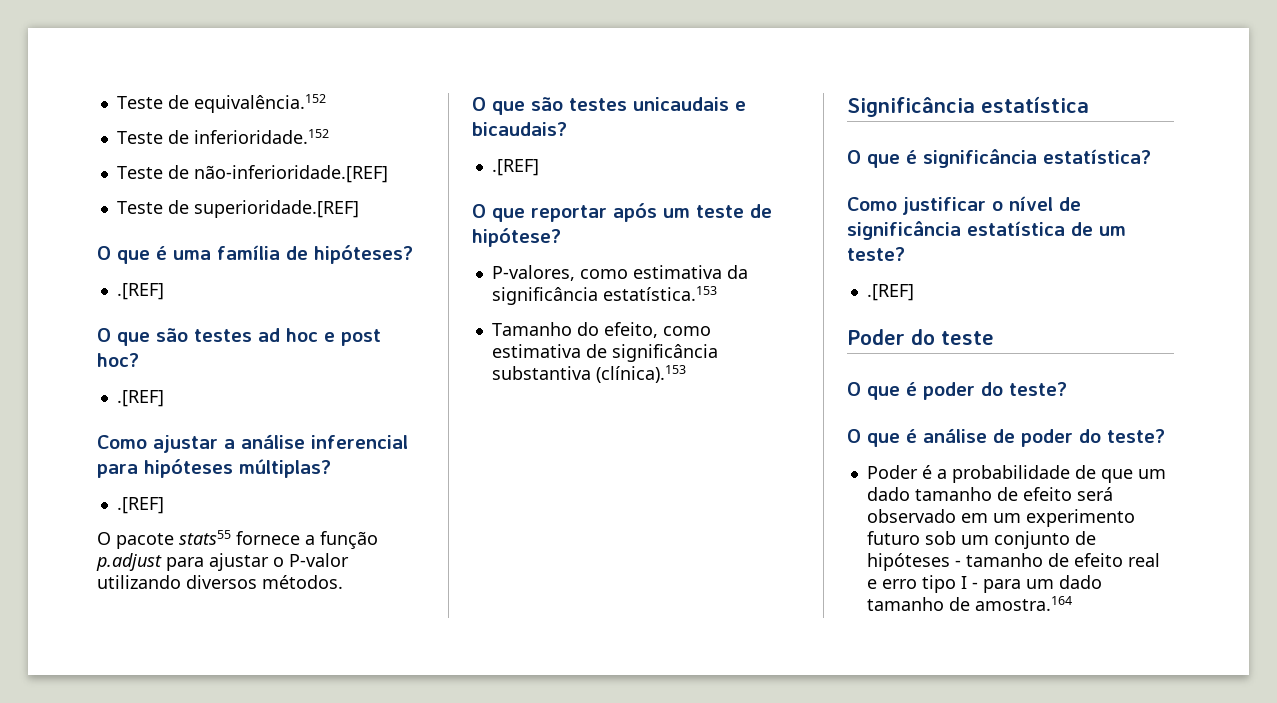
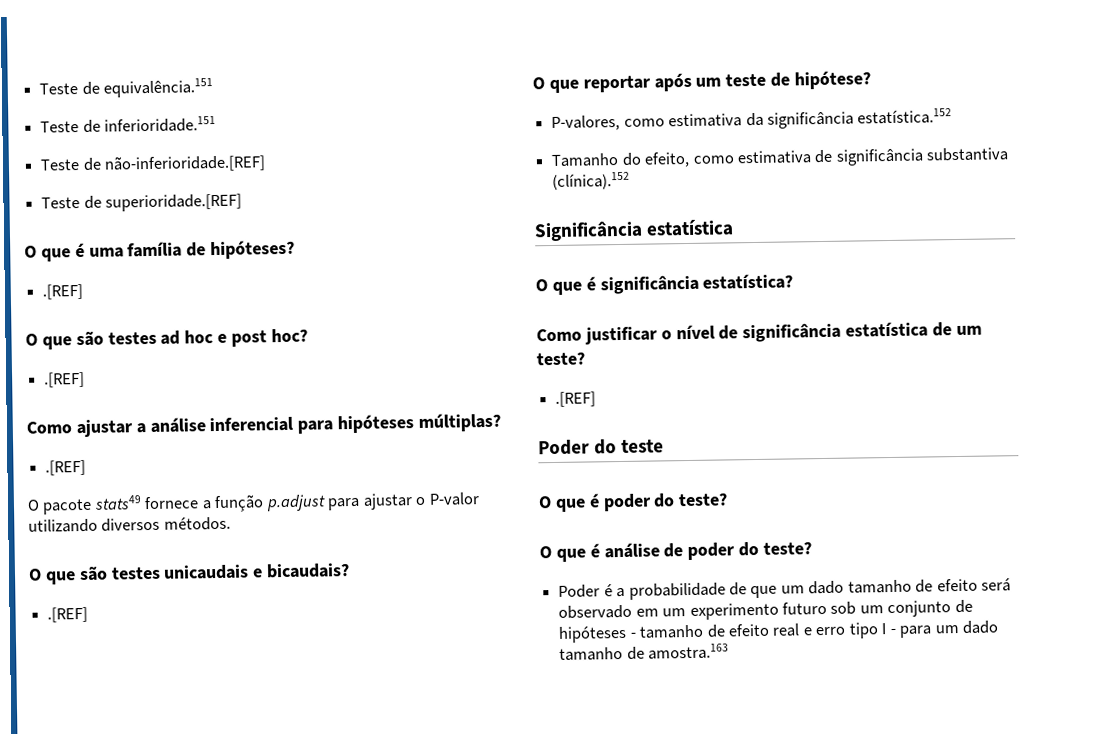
[116,94,326,113] [116,129,329,144] Teste de equivalência.152 // Teste de inferioridade.152 -> [39,78,214,98] [40,115,217,133] Teste de equivalência.151 // Teste de inferioridade.151
[179,530,231,545] stats55 -> [93,495,142,510] stats49
[602,286,717,301] estatística.153 -> [857,108,953,125] estatística.152
[595,365,686,383] (clínica).153 -> [552,171,631,190] (clínica).152
[974,596,1072,611] amostra.164 -> [648,643,730,660] amostra.163

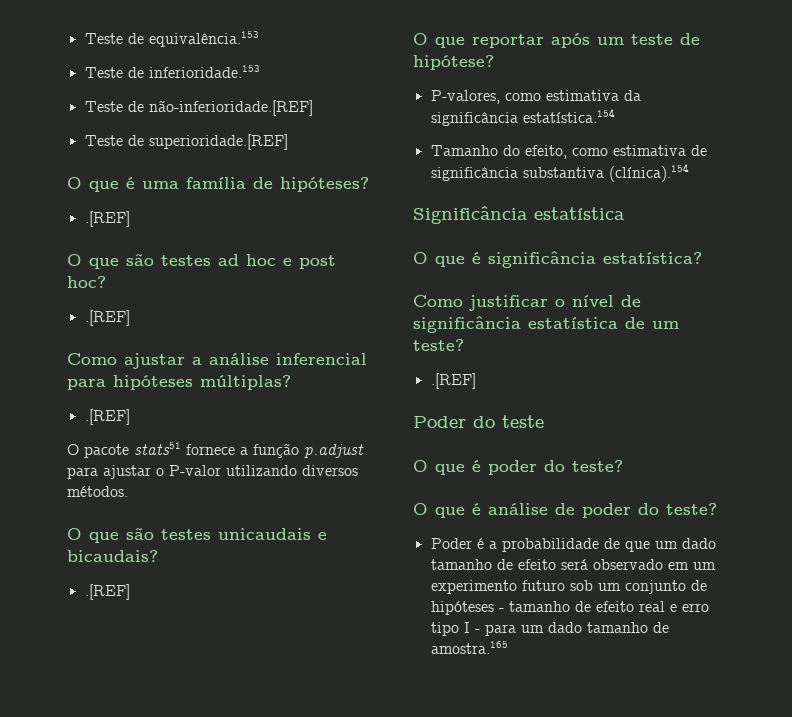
[39,78,214,98] [40,115,217,133] Teste de equivalência.151 // Teste de inferioridade.151 -> [84,31,259,47] [84,65,260,78] Teste de equivalência.153 // Teste de inferioridade.153
[93,495,142,510] stats49 -> [134,442,181,455] stats51
[857,108,953,125] estatística.152 -> [522,108,615,123] estatística.154
[552,171,631,190] (clínica).152 -> [608,163,689,182] (clínica).154
[648,643,730,660] amostra.163 -> [430,641,508,654] amostra.165

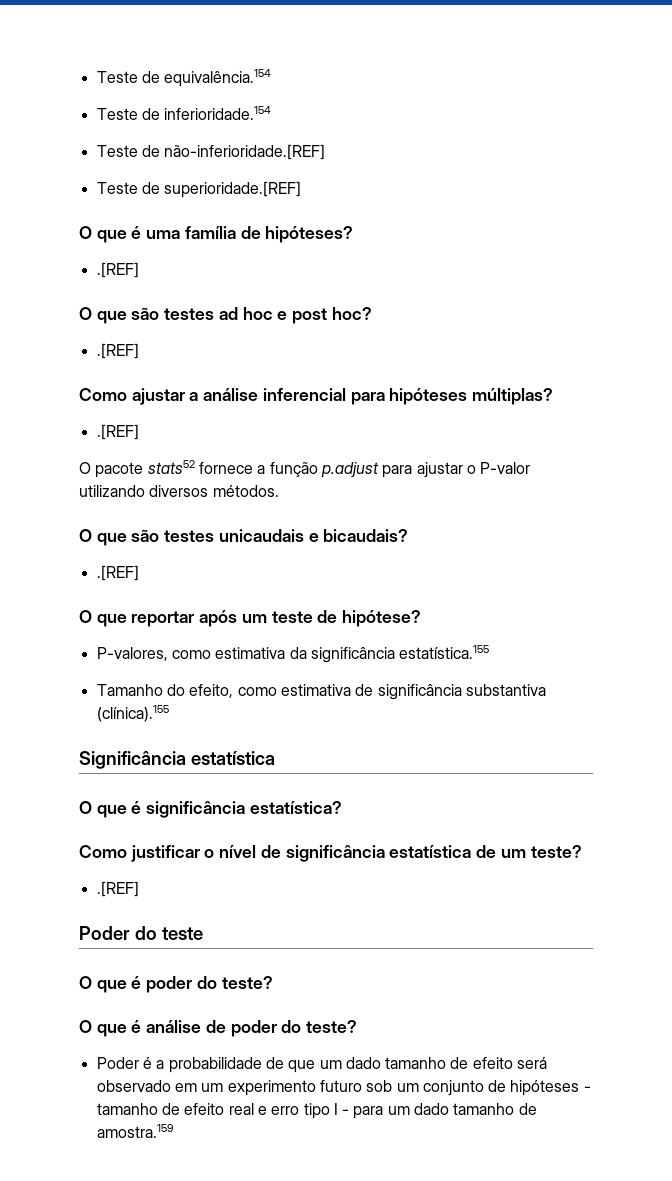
[84,31,259,47] [84,65,260,78] Teste de equivalência.153 // Teste de inferioridade.153 -> [96,69,272,87] [96,106,272,120] Teste de equivalência.154 // Teste de inferioridade.154
[134,442,181,455] stats51 -> [147,460,195,474] stats52
[522,108,615,123] estatística.154 -> [399,645,490,659] estatística.155
[608,163,689,182] (clínica).154 -> [96,705,169,722] (clínica).155
[430,641,508,654] amostra.165 -> [96,1124,173,1138] amostra.159

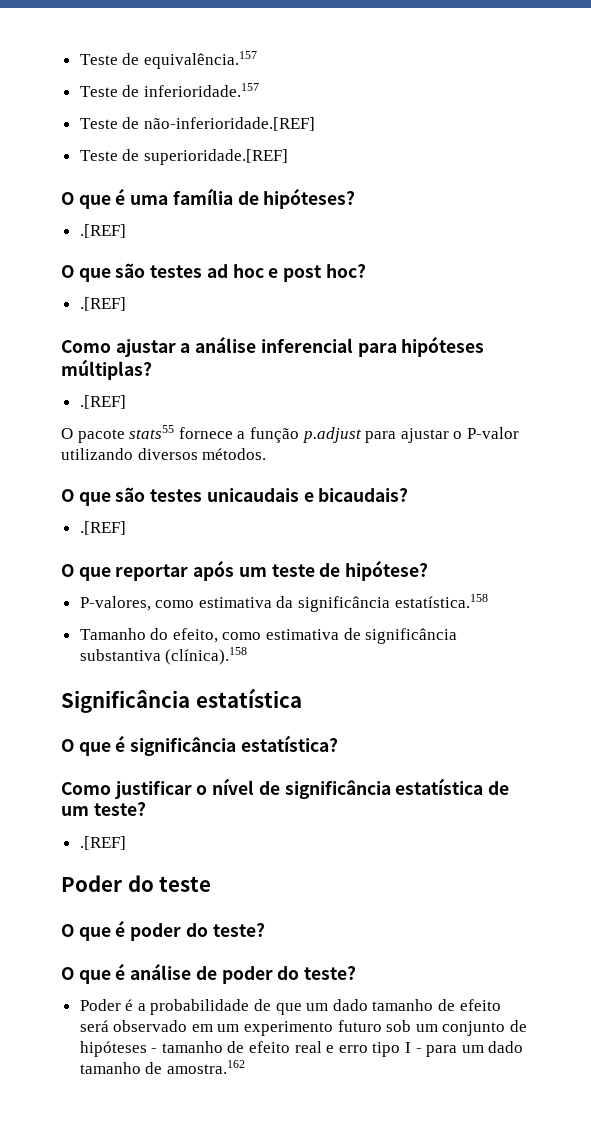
[96,69,272,87] [96,106,272,120] Teste de equivalência.154 // Teste de inferioridade.154 -> [79,51,257,69] [79,83,259,97] Teste de equivalência.157 // Teste de inferioridade.157
[147,460,195,474] stats52 -> [129,425,175,439] stats55
[399,645,490,659] estatística.155 -> [394,594,488,608] estatística.158
[96,705,169,722] (clínica).155 -> [165,647,248,665] (clínica).158
[96,1124,173,1138] amostra.159 -> [166,1060,245,1074] amostra.162

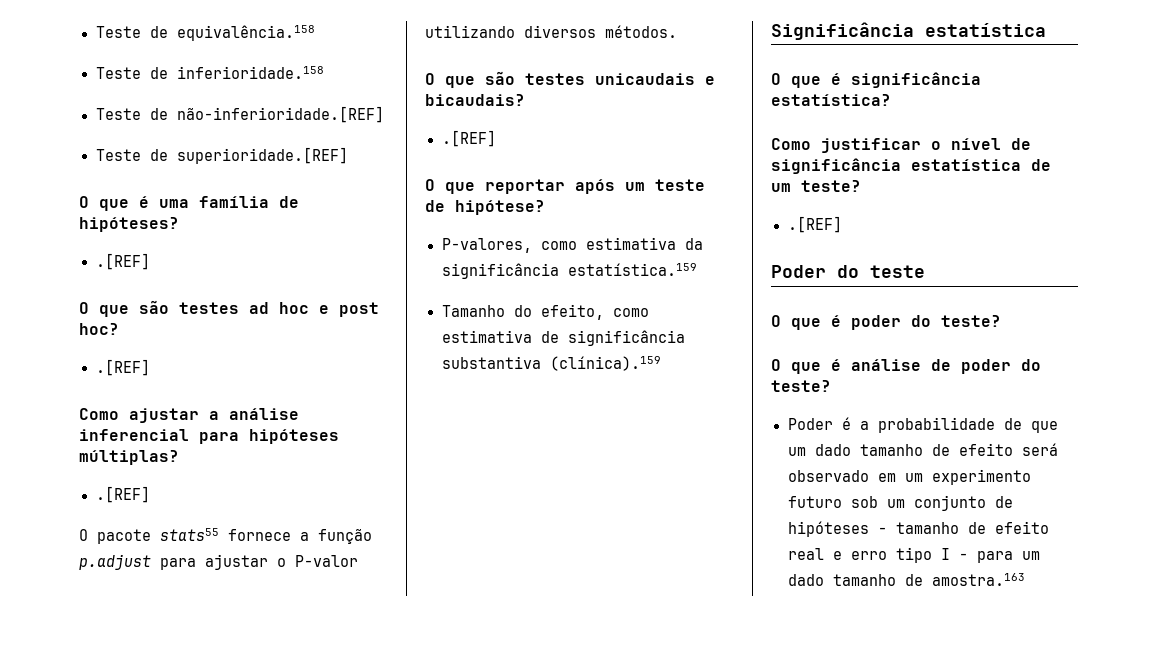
[79,51,257,69] [79,83,259,97] Teste de equivalência.157 // Teste de inferioridade.157 -> [95,25,315,41] [95,66,324,79] Teste de equivalência.158 // Teste de inferioridade.158
[394,594,488,608] estatística.158 -> [567,263,697,276] estatística.159
[165,647,248,665] (clínica).158 -> [549,356,661,371] (clínica).159
[166,1060,245,1074] amostra.162 -> [931,573,1025,586] amostra.163

